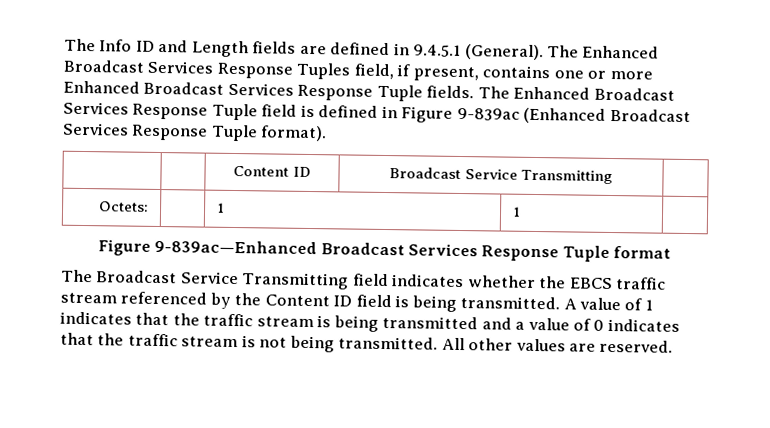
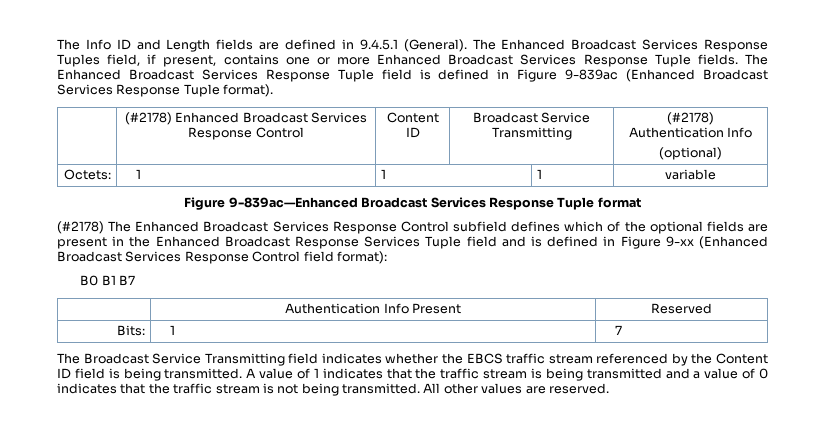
(328, 133) none -> [124,112,368,125] [188,127,304,140] (#2178) Enhanced Broadcast Services Response Control
(613, 177) none -> [667,112,714,125] [628,127,753,138] [659,147,722,160] (#2178) Authentication Info // (optional)
[217,202,226,213] [512,206,522,217] | 1 | 1 | -> [135,169,141,179] [380,169,386,179] [536,169,542,179] [665,169,716,180] 1 | 1 | 1 | variable
(672, 252) none -> [57,221,768,234] [57,236,769,249] [57,251,387,264] [80,275,136,286] [285,303,461,314] [651,303,712,314] [117,325,146,336] [169,325,175,335] [614,325,622,335] // (#2178) The Enhanced Broadcast Services Response Control subfield defines which of the optional fields are present in the Enhanced Broadcast Response Services Tuple field and is defined in Figure 9-xx (Enhanced Broadcast Services Response Control field format): // B0 B1 B7 // | Authentication Info Present | Reserved // Bits: | 1 | 7

